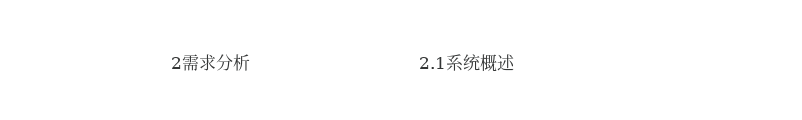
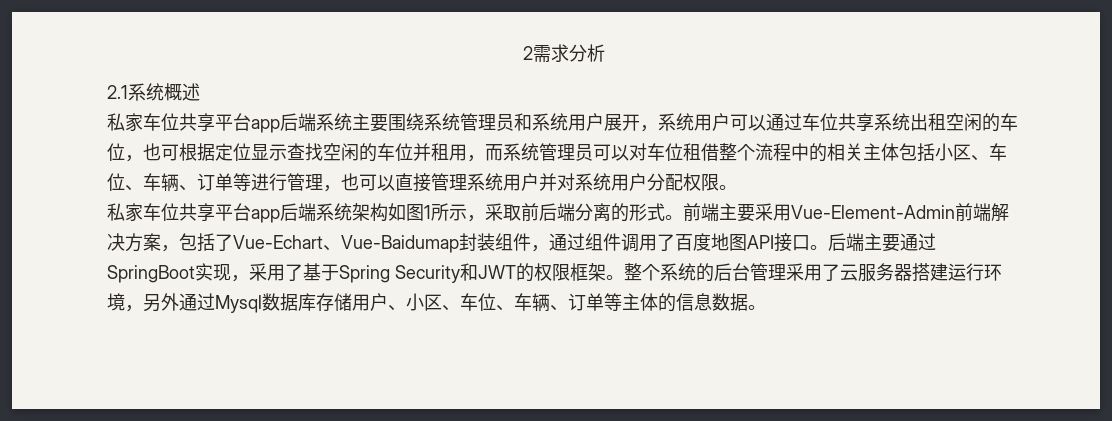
(515, 62) none -> [107,113,1018,133] [107,143,1007,162] [107,173,737,192] [107,203,1009,223] [107,233,936,253] [107,263,1002,283] [107,293,766,313] // 私家车位共享平台app后端系统主要围绕系统管理员和系统用户展开，系统用户可以通过车位共享系统出租空闲的车位，也可根据定位显示查找空闲的车位并租用，而系统管理员可以对车位租借整个流程中的相关主体包括小区、车位、车辆、订单等进行管理，也可以直接管理系统用户并对系统用户分配权限。 // 私家车位共享平台app后端系统架构如图1所示，采取前后端分离的形式。前端主要采用Vue-Element-Admin前端解决方案，包括了Vue-Echart、Vue-Baidumap封装组件，通过组件调用了百度地图API接口。后端主要通过SpringBoot实现，采用了基于Spring Security和JWT的权限框架。整个系统的后台管理采用了云服务器搭建运行环境，另外通过Mysql数据库存储用户、小区、车位、车辆、订单等主体的信息数据。

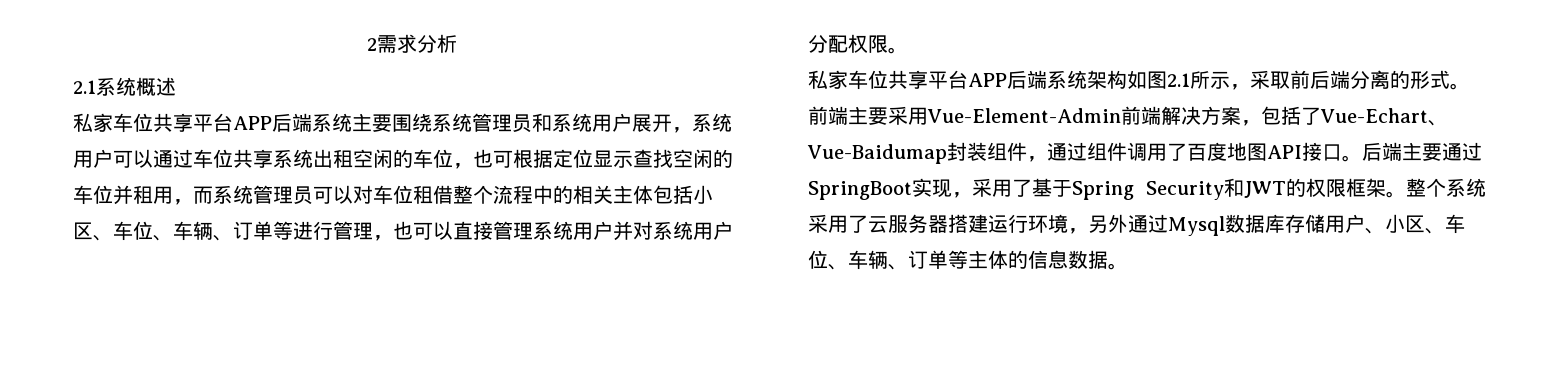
[251,119,280,133] app -> [233,116,272,130] APP
[251,209,280,223] app -> [968,73,1007,87] APP
[424,205,431,219] 1 -> [1167,73,1190,87] 2.1
[696,263,786,282] 的后台管理 -> (1486, 187) none

